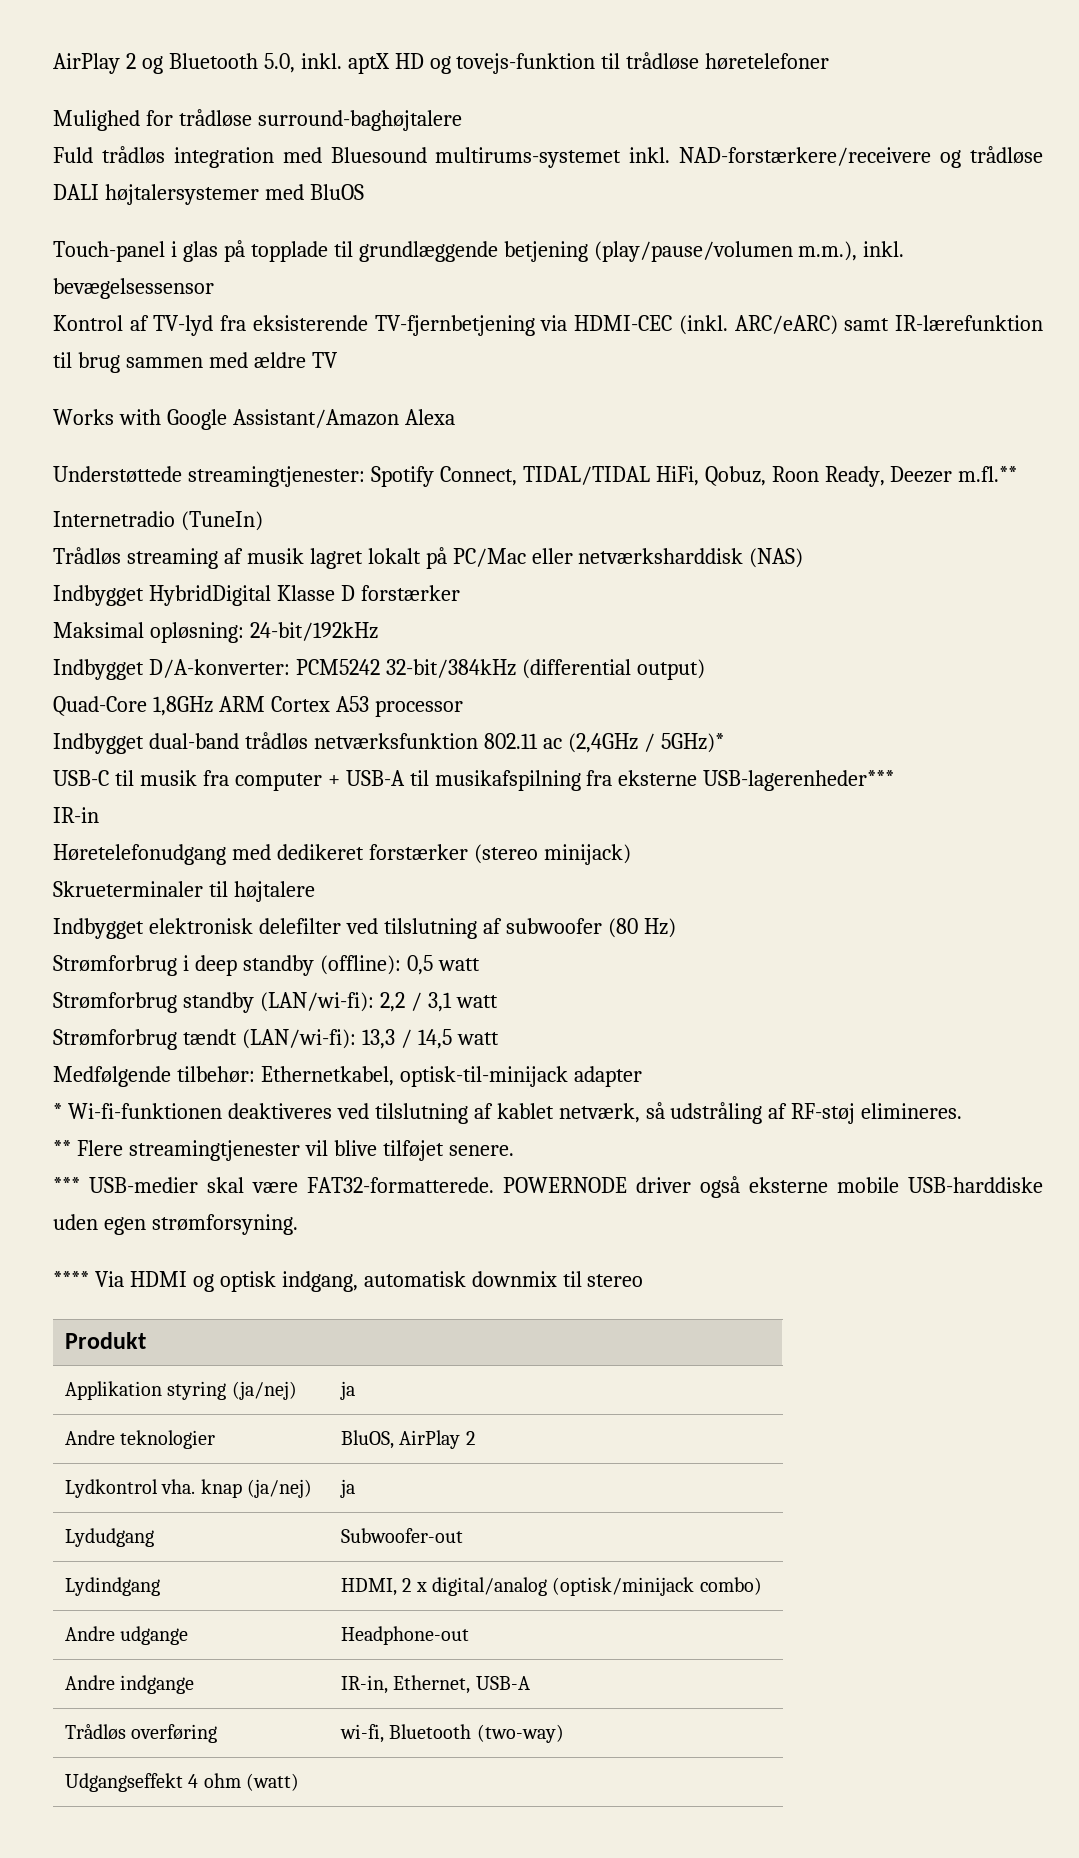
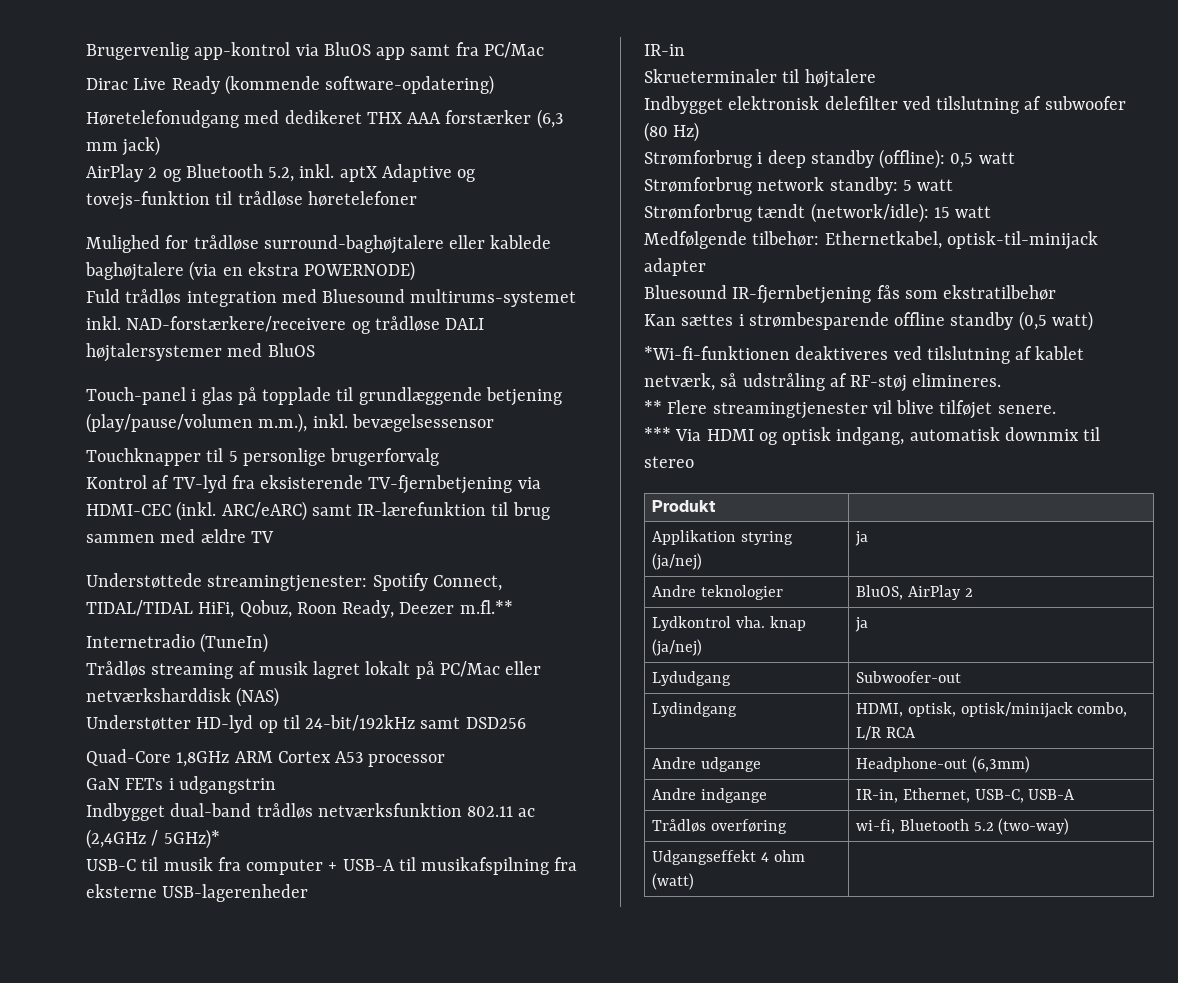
(53, 63) none -> [86,42,544,60] [86,75,495,95] [86,109,563,129] [86,136,161,156] Brugervenlig app-kontrol via BluOS app samt fra PC/Mac // Dirac Live Ready (kommende software-opdatering) // Høretelefonudgang med dedikeret THX AAA forstærker (6,3 mm jack) //
[263,53,295,73] 5.0, -> [268,167,295,182] 5.2,
[394,53,424,69] HD -> [381,164,452,182] Adaptive
(462, 120) none -> [449,235,552,249] [85,261,416,281] eller kablede baghøjtalere (via en ekstra POWERNODE)
(214, 288) none -> [86,448,440,466] // Touchknapper til 5 personlige brugerforvalg
[53,409,455,430] // Works with Google Assistant/Amazon Alexa -> (274, 537) none
[53,585,460,606] [53,622,378,643] [53,659,705,680] Indbygget HybridDigital Klasse D forstærker // Maksimal opløsning: 24-bit/192kHz // Indbygget D/A-konverter: PCM5242 32-bit/384kHz (differential output) -> [86,715,526,733] Understøtter HD-lyd op til 24-bit/192kHz samt DSD256
(463, 708) none -> [86,776,276,794] // GaN FETs i udgangstrin
[703,770,895,791] USB-lagerenheder*** -> [162,884,309,902] USB-lagerenheder
[53,844,631,865] // Høretelefonudgang med dedikeret forstærker (stereo minijack) -> (685, 50) none
[182,992,452,1013] standby (LAN/wi-fi): 2,2 / 3,1 -> [757,177,912,195] network standby: 5
[241,1029,452,1049] (LAN/wi-fi): 13,3 / 14,5 -> [810,203,950,223] (network/idle): 15
[53,1103,222,1119] * Wi-fi-funktionen -> [644,285,1057,304] [644,311,1093,331] [644,346,790,360] Bluesound IR-fjernbetjening fås som ekstratilbehør // Kan sættes i strømbesparende offline standby (0,5 watt) // *Wi-fi-funktionen
[89,1176,1043,1198] [53,1214,298,1235] [53,1271,89,1287] USB-medier skal være FAT32-formatterede. POWERNODE driver også eksterne mobile USB-harddiske uden egen strømforsyning. // **** -> (671, 434) none
[402,1577,762,1596] 2 x digital/analog (optisk/minijack combo) -> [907,702,1128,718] [856,726,916,740] optisk, optisk/minijack combo, L/R RCA
(469, 1635) none -> [971,756,1030,773] (6,3mm)
(471, 1684) none -> [974,789,1024,803] USB-C,
(472, 1731) none -> [973,822,994,831] 5.2

